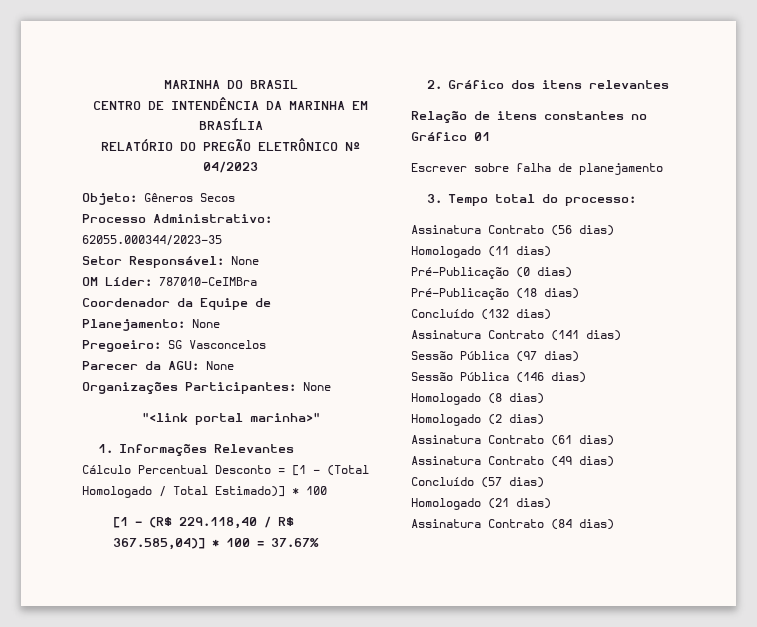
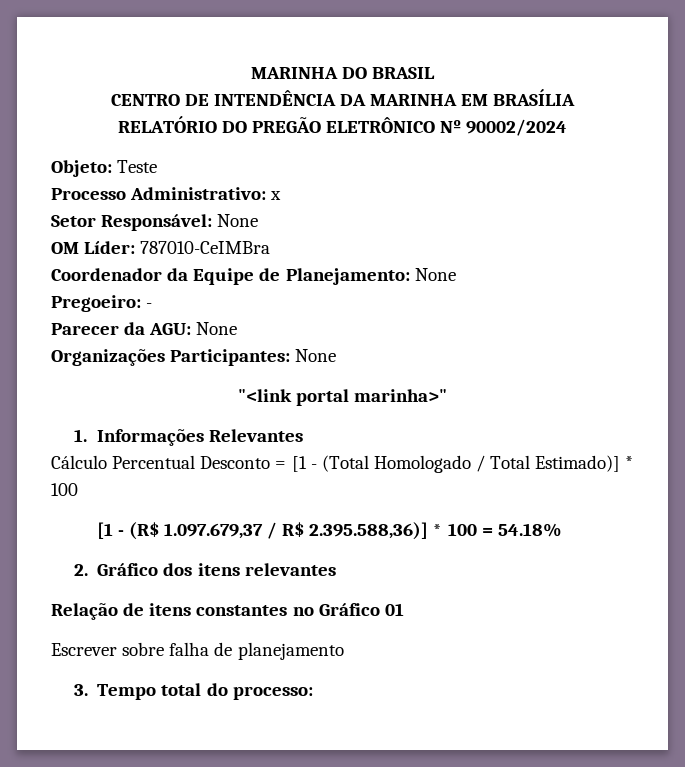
[203,161,258,173] 04/2023 -> [466,119,568,136] 90002/2024
[144,193,235,202] Gêneros Secos -> [117,160,158,173] Teste
[82,235,222,246] 62055.000344/2023-35 -> [270,191,282,200] x
[168,340,266,349] SG Vasconcelos -> [146,303,153,308] -
[179,517,258,529] 229.118,40 -> [163,523,263,539] 1.097.679,37
[113,538,206,550] 367.585,04)] -> [309,522,429,540] 2.395.588,36)]
[271,538,320,547] 37.67% -> [497,523,562,537] 54.18%
[411,225,614,236] [411,246,551,258] [411,267,572,279] [411,288,579,300] [411,309,551,320] [411,330,621,341] [411,351,579,362] [411,372,586,383] [411,393,544,405] [411,414,544,426] [411,435,614,446] [411,456,614,467] [411,477,544,488] [411,498,551,510] [411,519,614,530] // Assinatura Contrato (56 dias) // Homologado (11 dias) // Pré-Publicação (0 dias) // Pré-Publicação (18 dias) // Concluído (132 dias) // Assinatura Contrato (141 dias) // Sessão Pública (97 dias) // Sessão Pública (146 dias) // Homologado (8 dias) // Homologado (2 dias) // Assinatura Contrato (61 dias) // Assinatura Contrato (49 dias) // Concluído (57 dias) // Homologado (21 dias) // Assinatura Contrato (84 dias) -> (313, 693) none

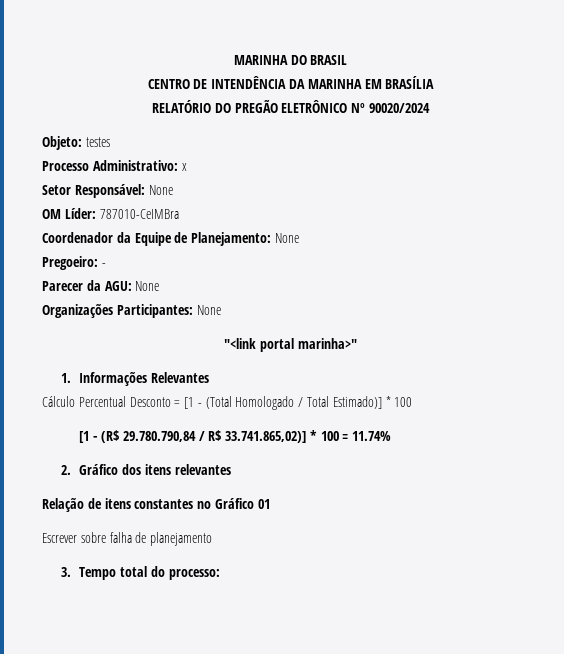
[466,119,568,136] 90002/2024 -> [368,103,430,113] 90020/2024
[117,160,158,173] Teste -> [85,137,110,147] testes
[163,523,263,539] 1.097.679,37 -> [122,431,196,442] 29.780.790,84
[309,522,429,540] 2.395.588,36)] -> [225,431,307,443] 33.741.865,02)]
[497,523,562,537] 54.18% -> [352,431,392,441] 11.74%

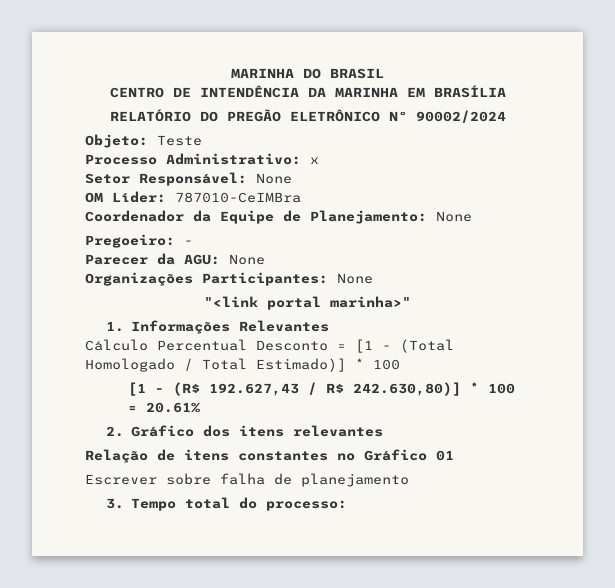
[368,103,430,113] 90020/2024 -> [415,110,506,123] 90002/2024
[85,137,110,147] testes -> [157,135,202,146] Teste
[122,431,196,442] 29.780.790,84 -> [208,383,299,396] 192.627,43
[225,431,307,443] 33.741.865,02)] -> [352,382,461,396] 242.630,80)]
[352,431,392,441] 11.74% -> [145,402,201,413] 20.61%

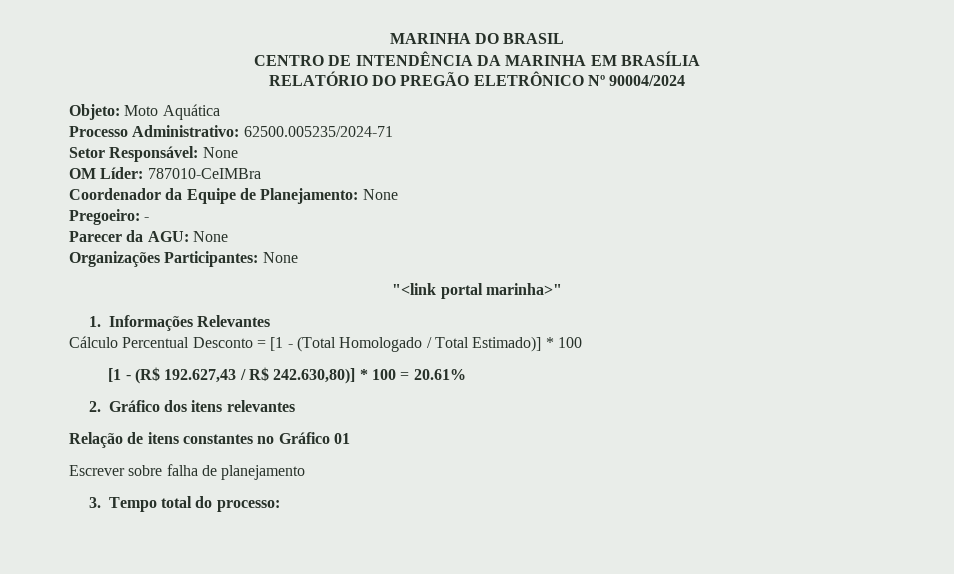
[415,110,506,123] 90002/2024 -> [609,75,686,86] 90004/2024
[157,135,202,146] Teste -> [124,104,220,120] Moto Aquática
[310,157,319,164] x -> [243,126,393,137] 62500.005235/2024-71

